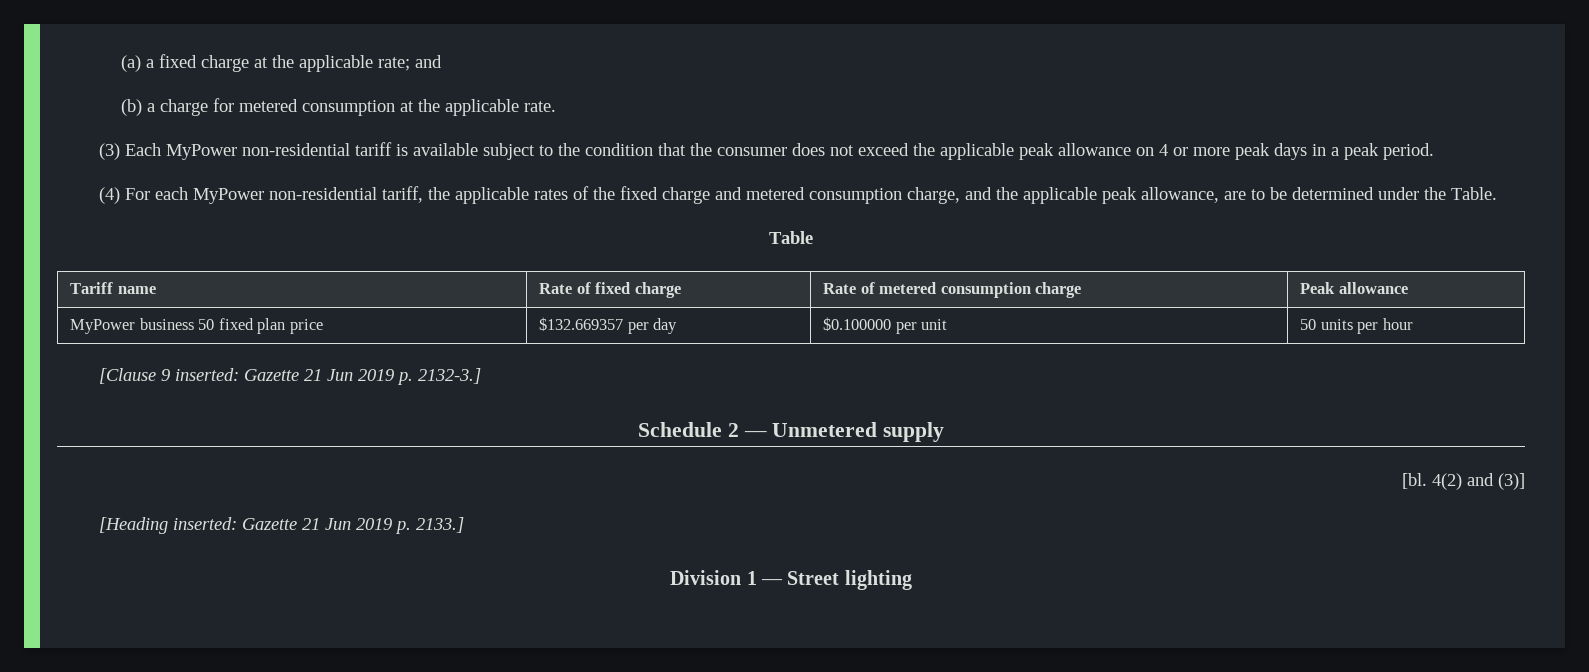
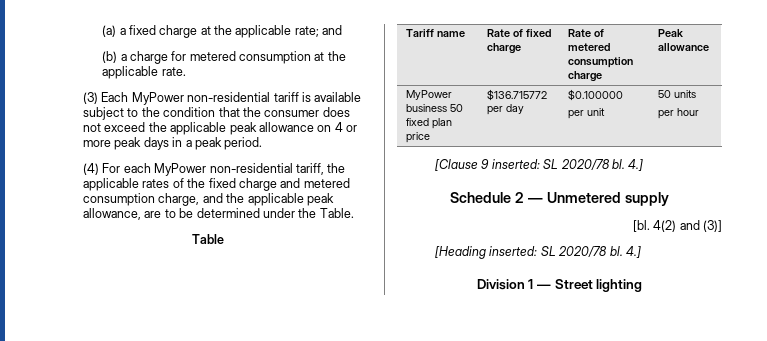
[539,317,624,331] $132.669357 -> [486,89,547,101] $136.715772
(892, 324) none -> (623, 95) //
(1353, 324) none -> (696, 94) //
[244,368,482,385] Gazette 21 Jun 2019 p. 2132-3.] -> [543,159,644,171] SL 2020/78 bl. 4.]
[242,517,465,534] Gazette 21 Jun 2019 p. 2133.] -> [540,246,641,258] SL 2020/78 bl. 4.]

